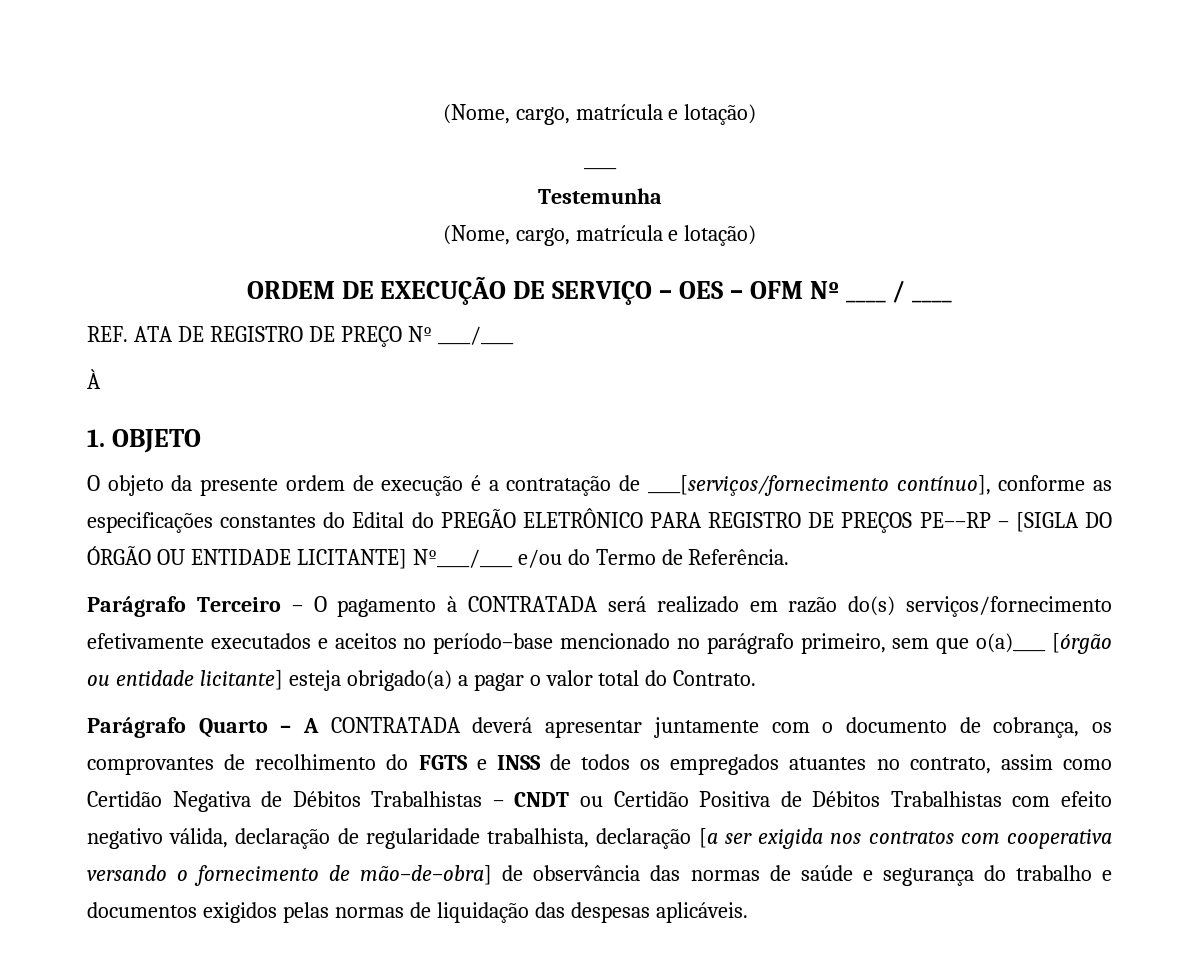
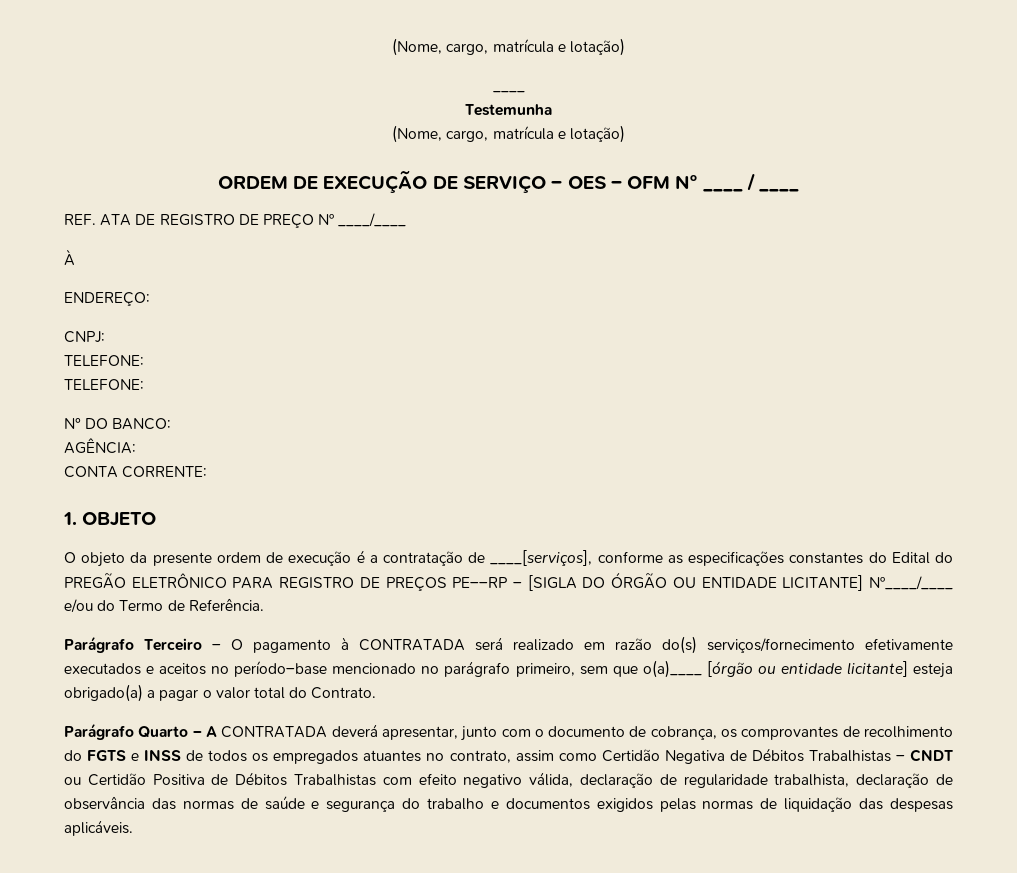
(101, 379) none -> [64,292,150,306] [64,331,105,343] [64,355,144,366] [64,379,144,390] [64,418,172,430] [64,438,136,454] [64,466,208,478] // ENDEREÇO: // CNPJ: // TELEFONE: // TELEFONE: // N° DO BANCO: // AGÊNCIA: // CONTA CORRENTE:
[647,475,991,496] ____[serviços/fornecimento contínuo], -> [490,550,593,566] ____[serviços],
[545,717,759,738] apresentar juntamente -> [381,726,498,741] apresentar, junto
[698,828,1113,849] [87,865,493,886] [a ser exigida nos contratos com cooperativa versando o fornecimento de mão–de–obra] -> (930, 780) none

